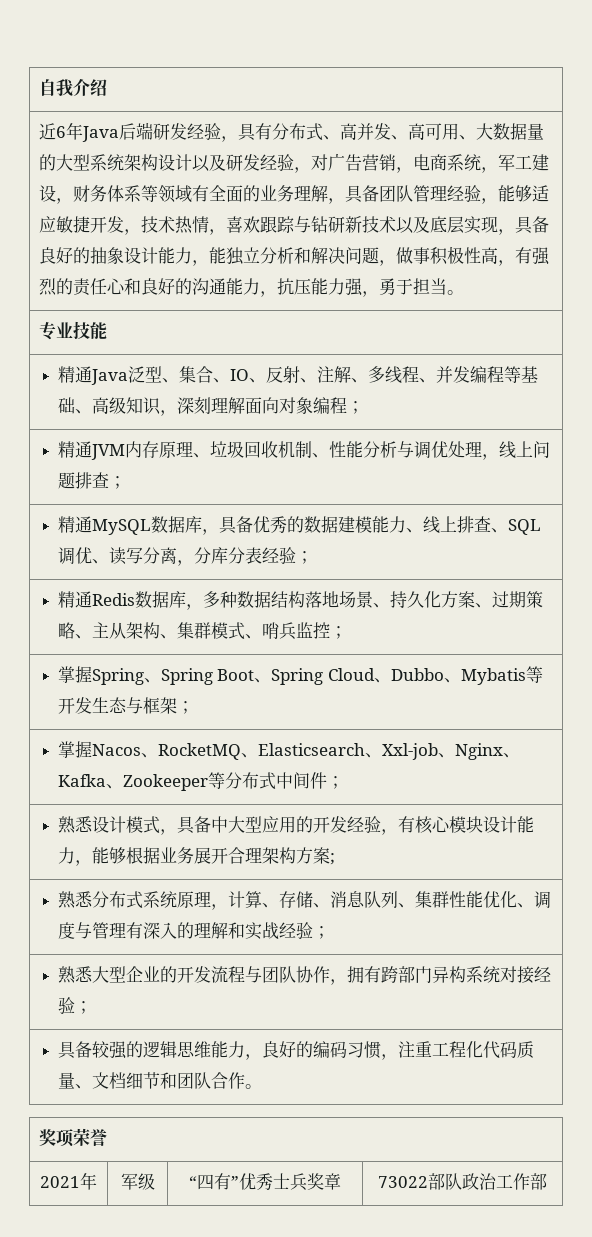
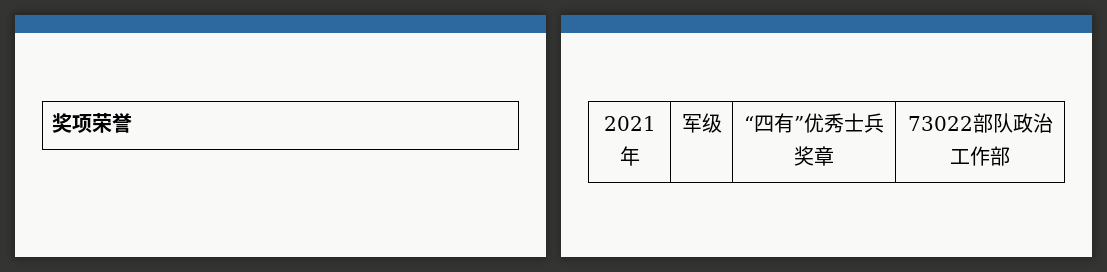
[39,79,108,97] [39,122,545,142] [39,153,550,173] [39,185,550,204] [39,216,550,235] [39,246,551,266] [39,278,465,297] [39,321,108,340] [57,366,538,385] [57,397,364,416] [57,441,550,460] [57,472,126,489] [57,516,541,535] [57,547,313,566] [57,591,543,610] [57,622,347,640] [57,666,544,685] [57,697,194,714] [57,741,520,760] [57,772,344,791] [57,816,534,835] [57,847,335,866] [57,891,551,910] [57,922,330,940] [57,966,551,985] [57,997,92,1014] [57,1041,534,1060] [57,1072,262,1089] 自我介绍 // 近6年Java后端研发经验，具有分布式、高并发、高可用、大数据量的大型系统架构设计以及研发经验，对广告营销，电商系统，军工建设，财务体系等领域有全面的业务理解，具备团队管理经验，能够适应敏捷开发，技术热情，喜欢跟踪与钻研新技术以及底层实现，具备良好的抽象设计能力，能独立分析和解决问题，做事积极性高，有强烈的责任心和良好的沟通能力，抗压能力强，勇于担当。 // 专业技能 // 精通Java泛型、集合、IO、反射、注解、多线程、并发编程等基础、高级知识，深刻理解面向对象编程； // 精通JVM内存原理、垃圾回收机制、性能分析与调优处理，线上问题排查； // 精通MySQL数据库，具备优秀的数据建模能力、线上排查、SQL调优、读写分离，分库分表经验； // 精通Redis数据库，多种数据结构落地场景、持久化方案、过期策略、主从架构、集群模式、哨兵监控； // 掌握Spring、Spring Boot、Spring Cloud、Dubbo、Mybatis等开发生态与框架； // 掌握Nacos、RocketMQ、Elasticsearch、Xxl-job、Nginx、Kafka、Zookeeper等分布式中间件； // 熟悉设计模式，具备中大型应用的开发经验，有核心模块设计能力，能够根据业务展开合理架构方案; // 熟悉分布式系统原理，计算、存储、消息队列、集群性能优化、调度与管理有深入的理解和实战经验； // 熟悉大型企业的开发流程与团队协作，拥有跨部门异构系统对接经验； // 具备较强的逻辑思维能力，良好的编码习惯，注重工程化代码质量、文档细节和团队合作。 // -> (51, 123) none

